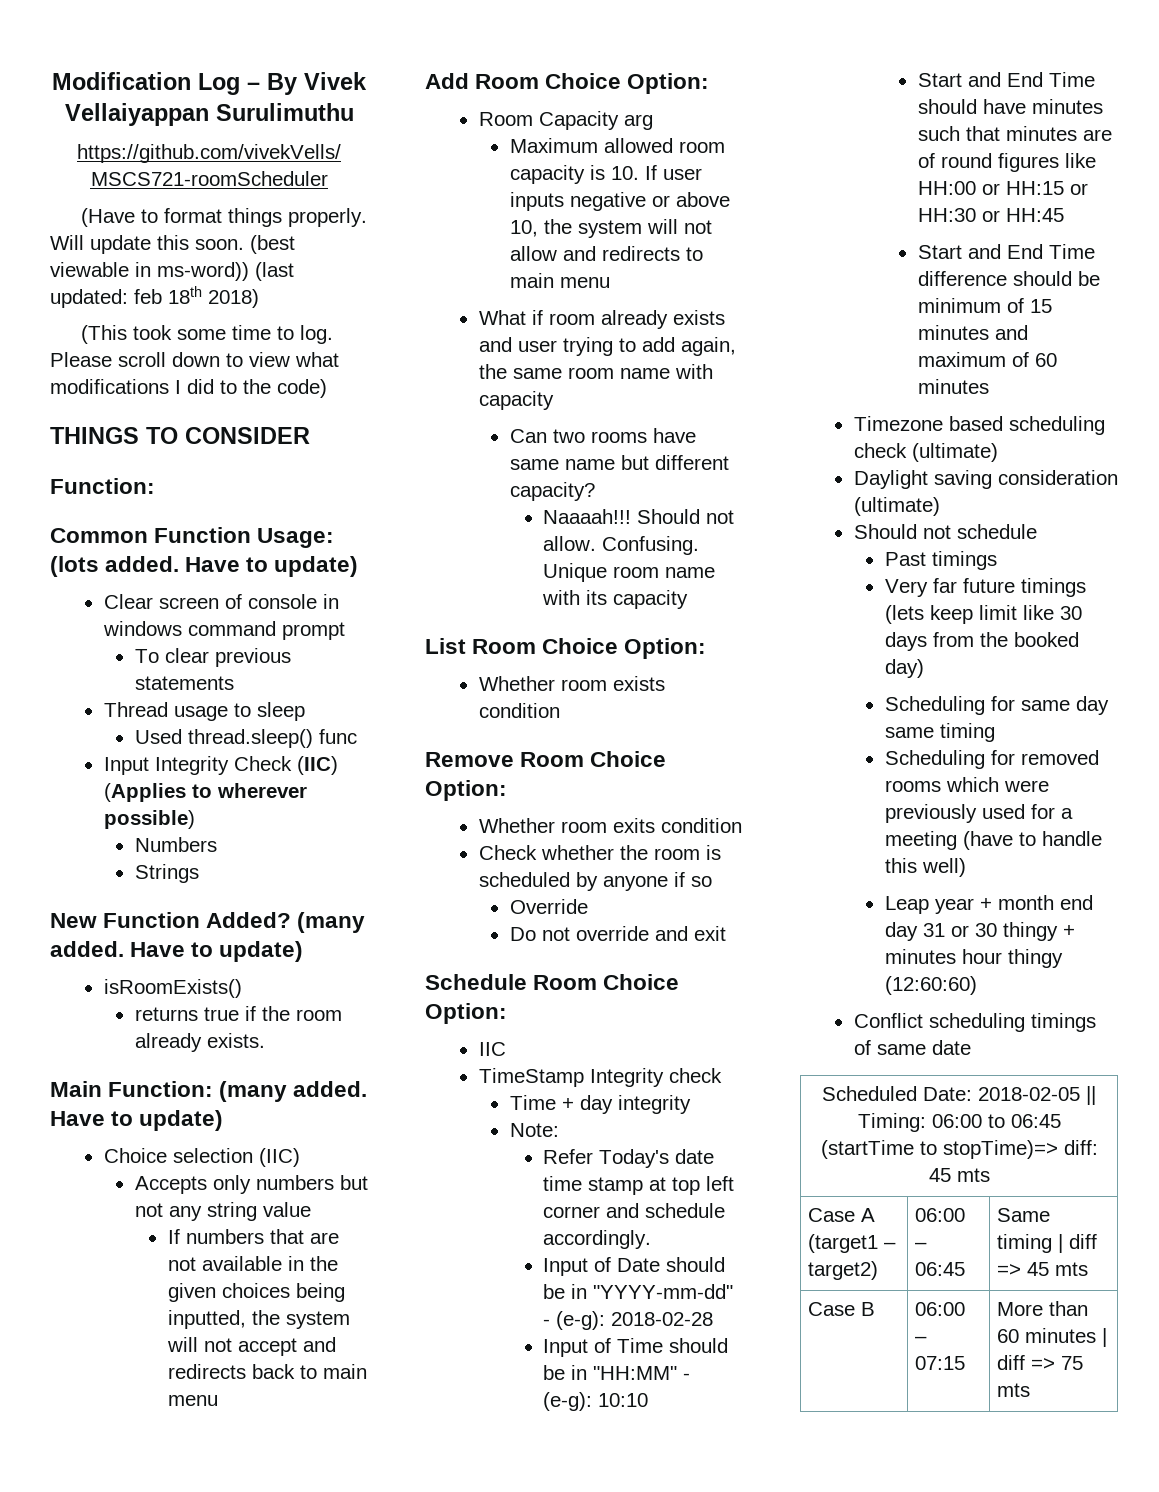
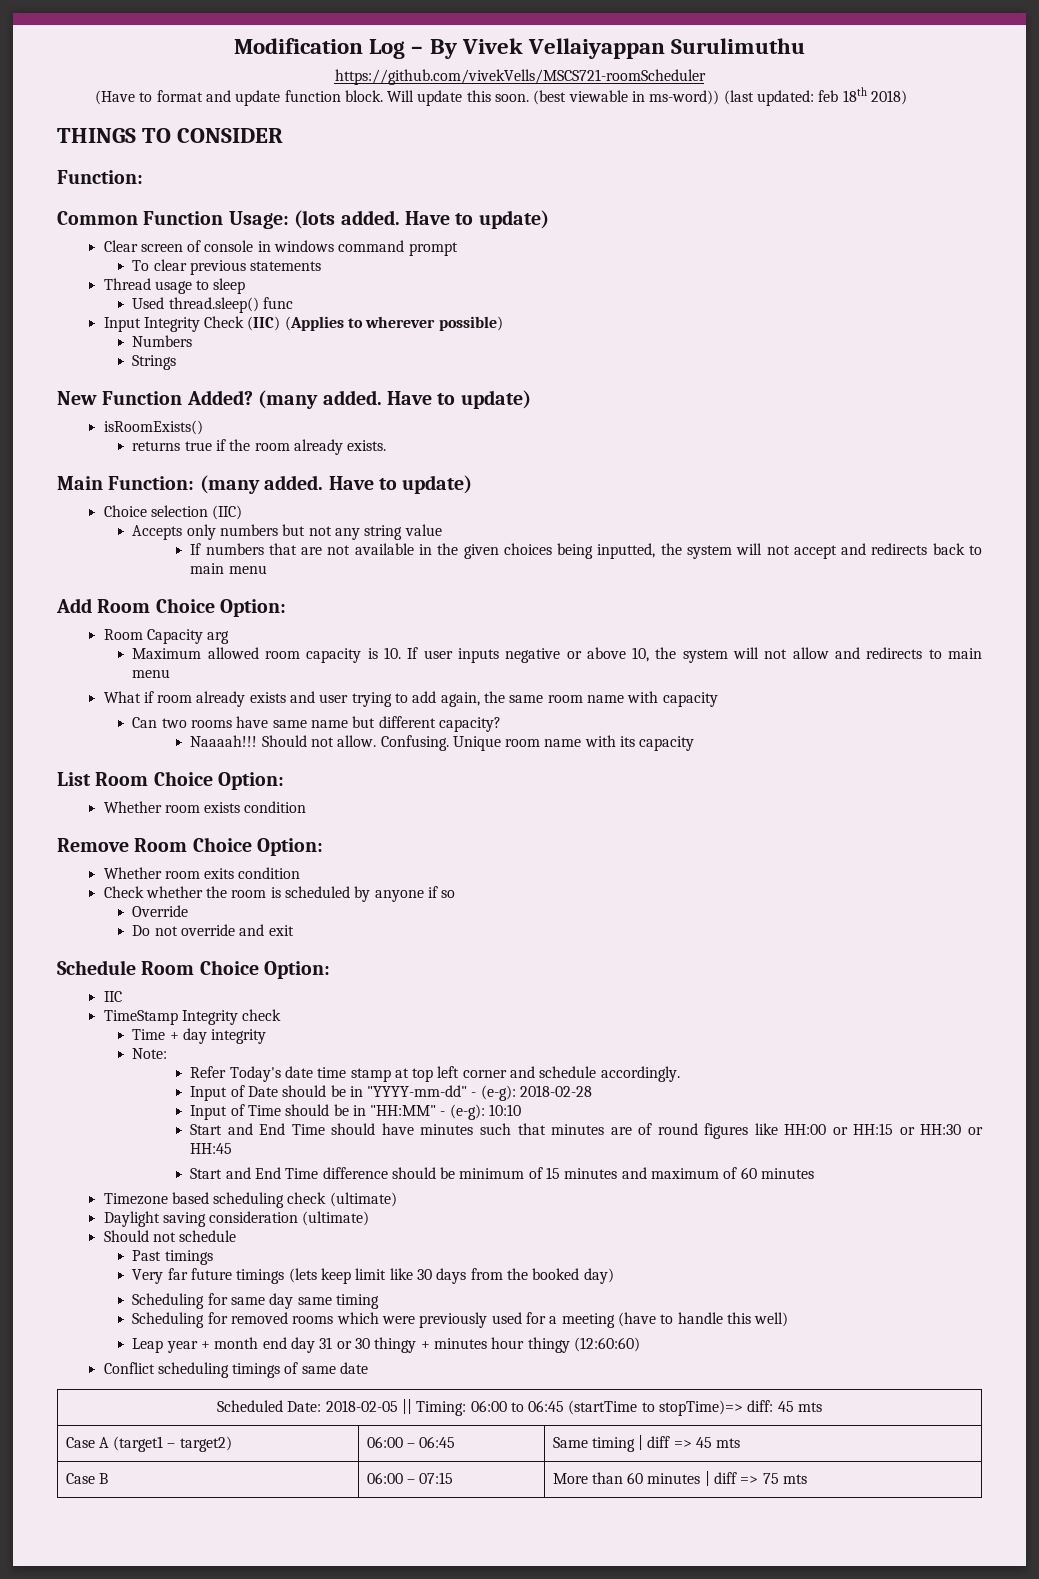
[227,208,367,227] things properly. -> [205,90,383,106] and update function block.
[80,325,333,344] [50,352,339,367] [50,379,327,398] // (This took some time to log. Please scroll down to view what modifications I did to the code) -> (907, 97) none

